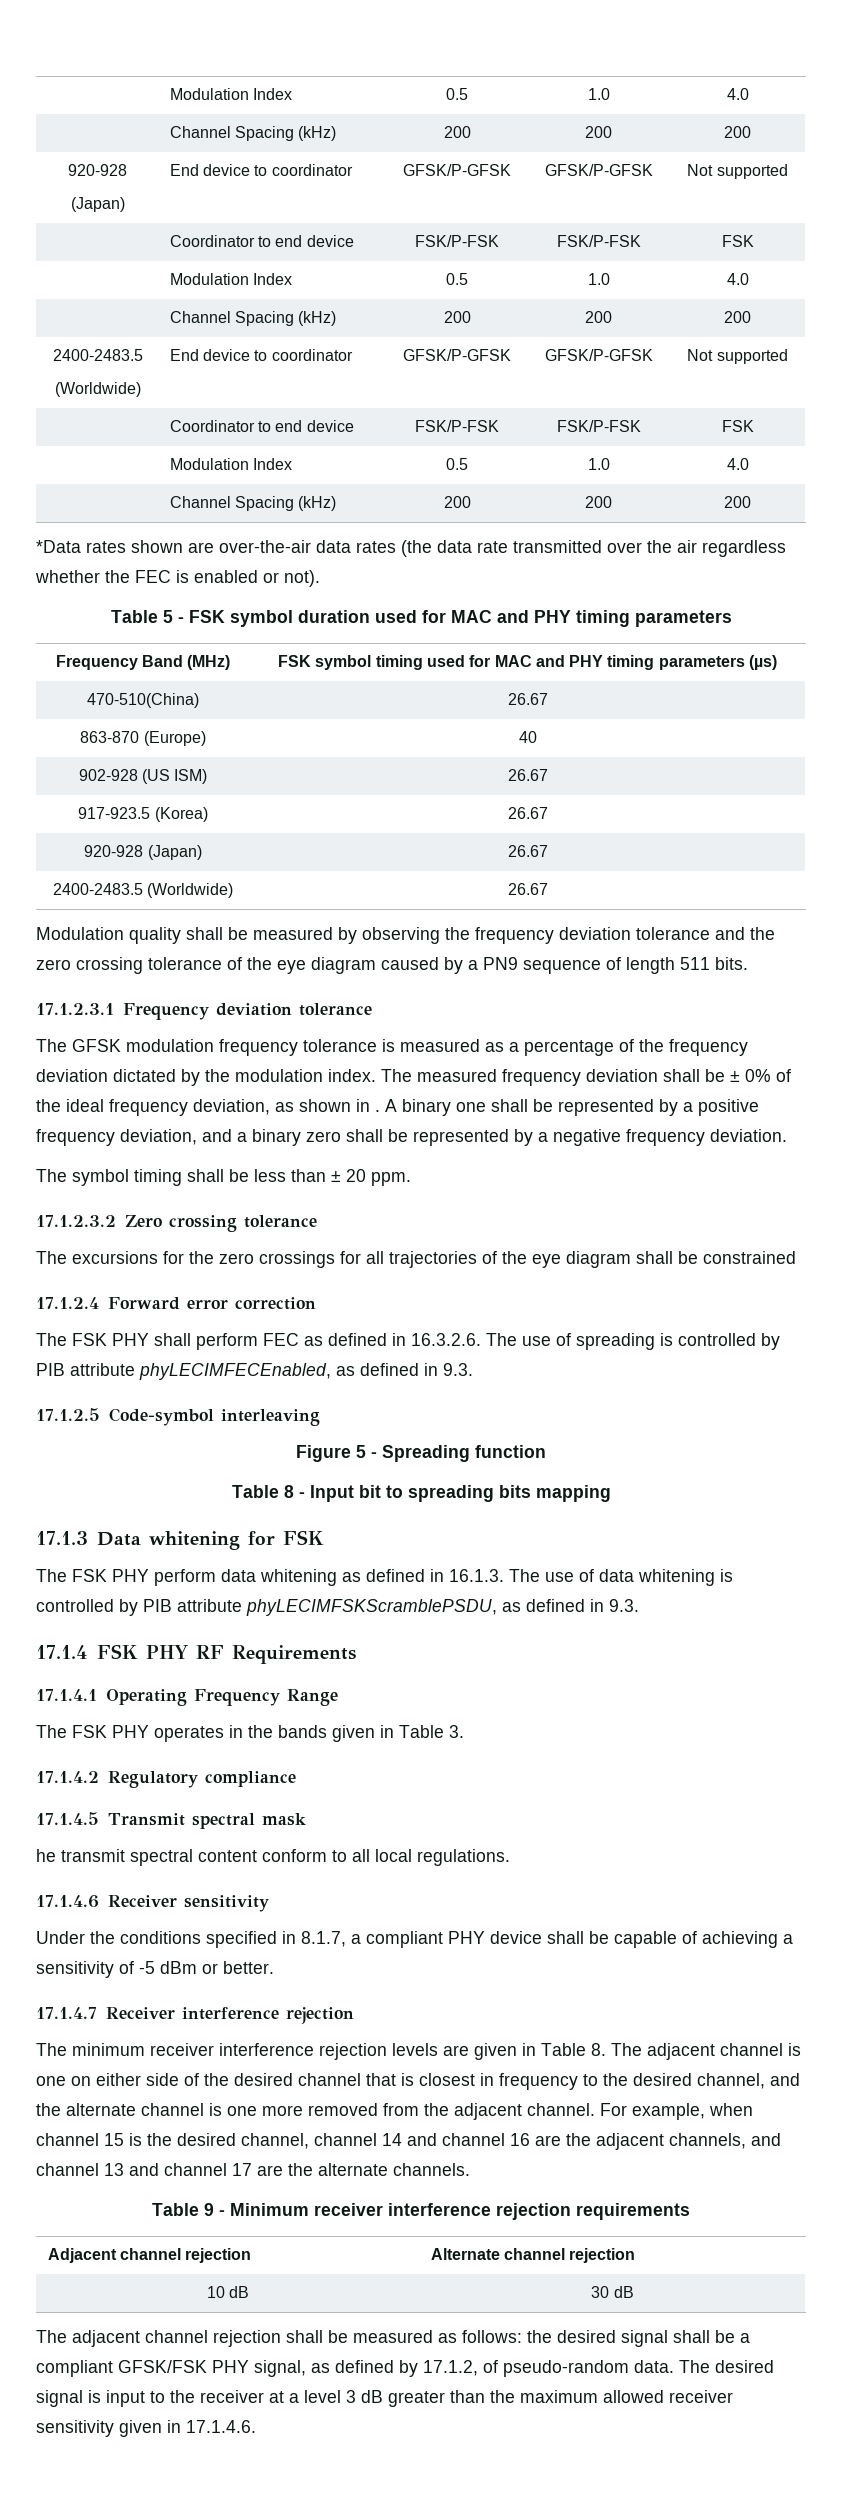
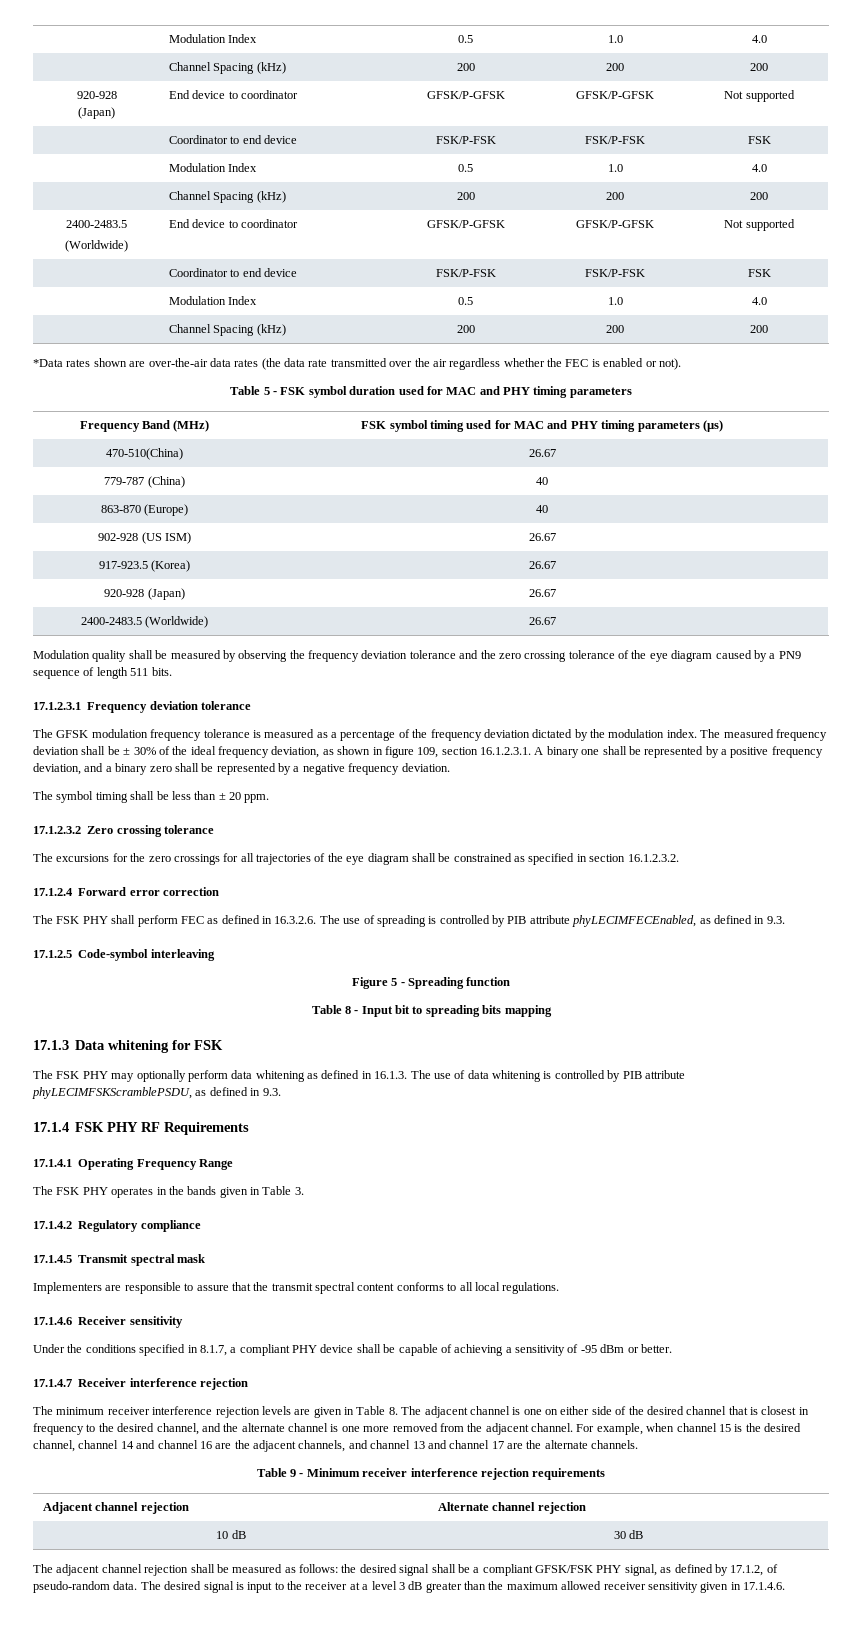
(548, 699) none -> [104,476,185,488] [536,477,548,485] // 779-787 (China) | 40
[745,1069,771,1082] 0% -> [133,747,156,755] 30%
[375,1110,380,1112] . -> [384,746,531,758] figure 109, section 16.1.2.3.1.
(796, 1257) none -> [514,853,679,865] as specified in section 16.1.2.3.2.
(149, 1575) none -> [111,1070,186,1082] may optionally
[36,1849,56,1862] he -> [33,1282,269,1294] Implementers are responsible to assure that the
[262,1849,327,1862] conform -> [396,1282,444,1291] conforms
[139,1961,155,1974] -5 -> [580,1345,597,1353] -95

